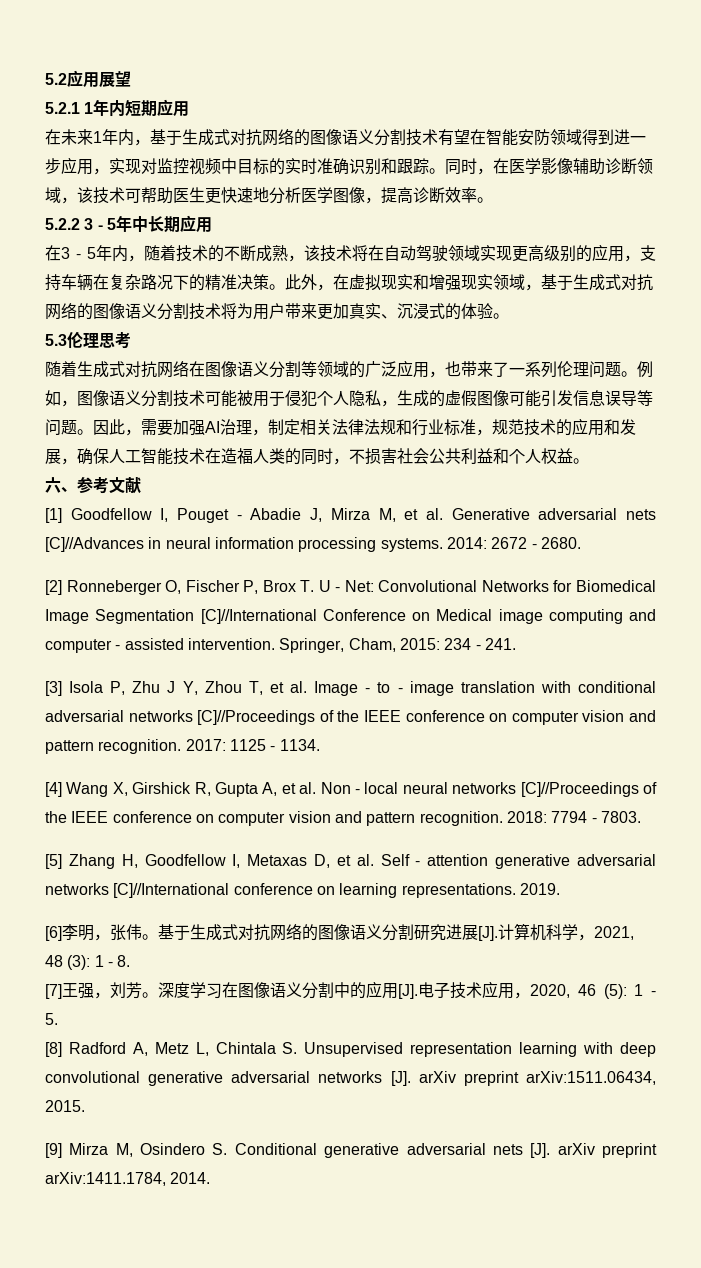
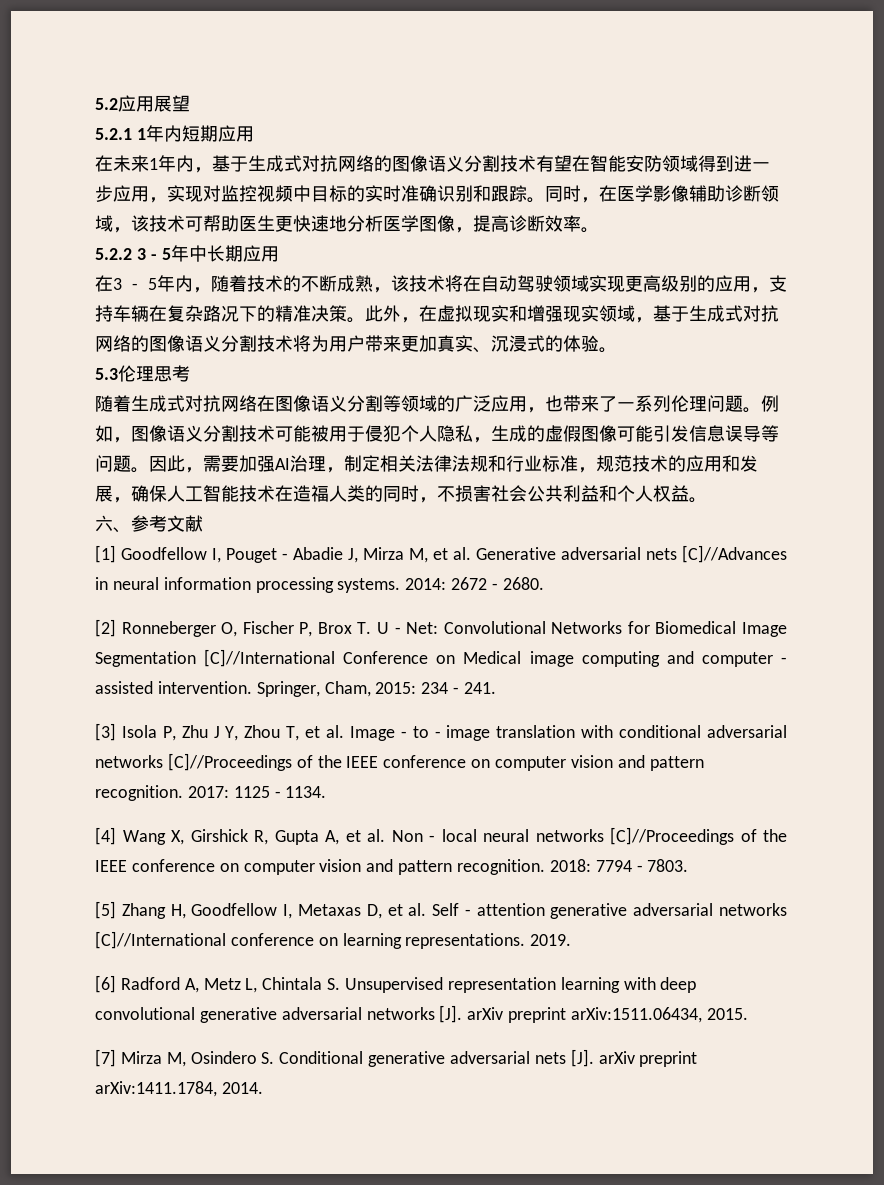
[62,923,634,941] [45,955,131,970] [45,981,656,999] [45,1013,58,1025] [45,1042,62,1057] 李明，张伟。基于生成式对抗网络的图像语义分割研究进展[J].计算机科学，2021, 48 (3): 1 - 8. // [7]王强，刘芳。深度学习在图像语义分割中的应用[J].电子技术应用，2020, 46 (5): 1 - 5. // [8] -> (116, 984) none
[45,1143,62,1158] [9] -> [95,1049,116,1067] [7]

